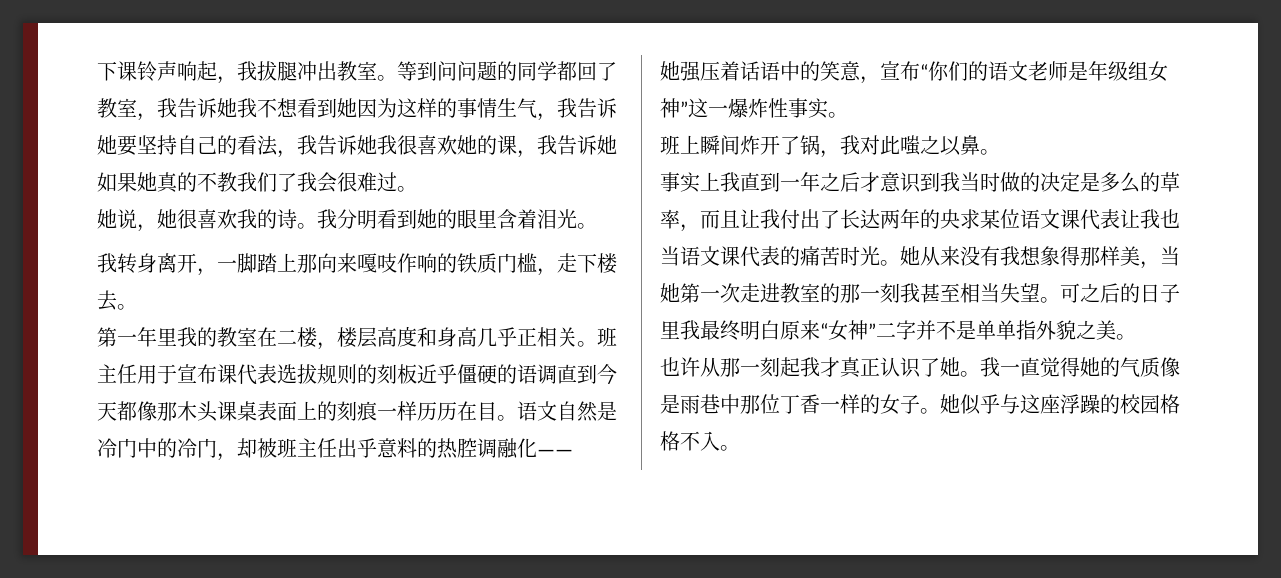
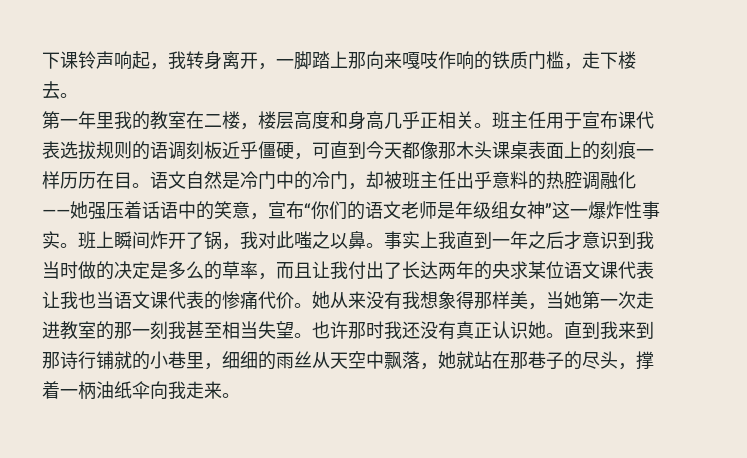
[257,61,617,81] [97,98,617,121] [97,135,617,158] [97,172,417,193] [97,209,597,232] [97,253,117,273] 拔腿冲出教室。等到问问题的同学都回了教室，我告诉她我不想看到她因为这样的事情生气，我告诉她要坚持自己的看法，我告诉她我很喜欢她的课，我告诉她如果她真的不教我们了我会很难过。 // 她说，她很喜欢我的诗。我分明看到她的眼里含着泪光。 // 我 -> (186, 60) none
(377, 374) none -> [150,141,186,160] 语调
[497,364,557,384] 的语调 -> [294,142,330,160] ，可
(573, 452) // -> (70, 213) none
(848, 115) // -> (78, 245) none
(1000, 152) // -> (384, 245) none
[800,246,880,266] 痛苦时光 -> [222,291,294,310] 惨痛代价
[1060,283,1180,303] [660,320,1136,341] [660,357,1180,378] [660,394,1180,415] [660,431,720,451] 可之后的日子里我最终明白原来“女神”二字并不是单单指外貌之美。 // 也许从那一刻起我才真正认识了她。我一直觉得她的气质像是雨巷中那位丁香一样的女子。她似乎与这座浮躁的校园格格不入 -> [312,321,654,340] [42,351,654,370] [42,381,222,400] 也许那时我还没有真正认识她。直到我来到那诗行铺就的小巷里，细细的雨丝从天空中飘落，她就站在那巷子的尽头，撑着一柄油纸伞向我走来

